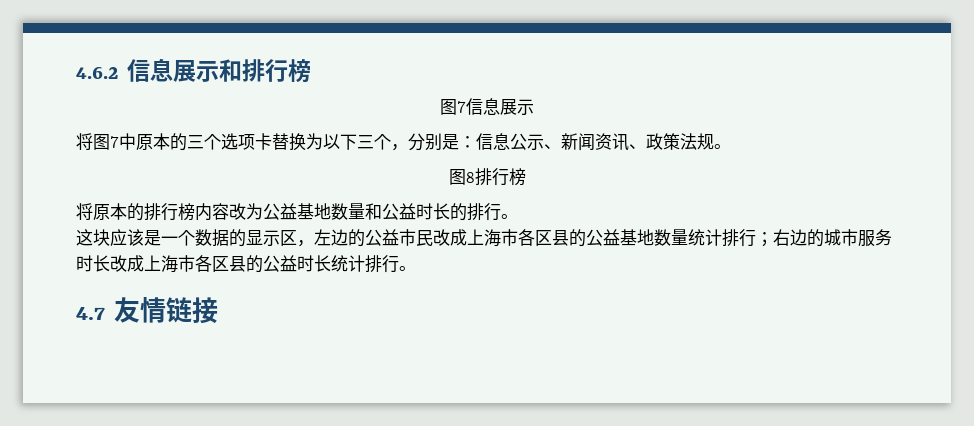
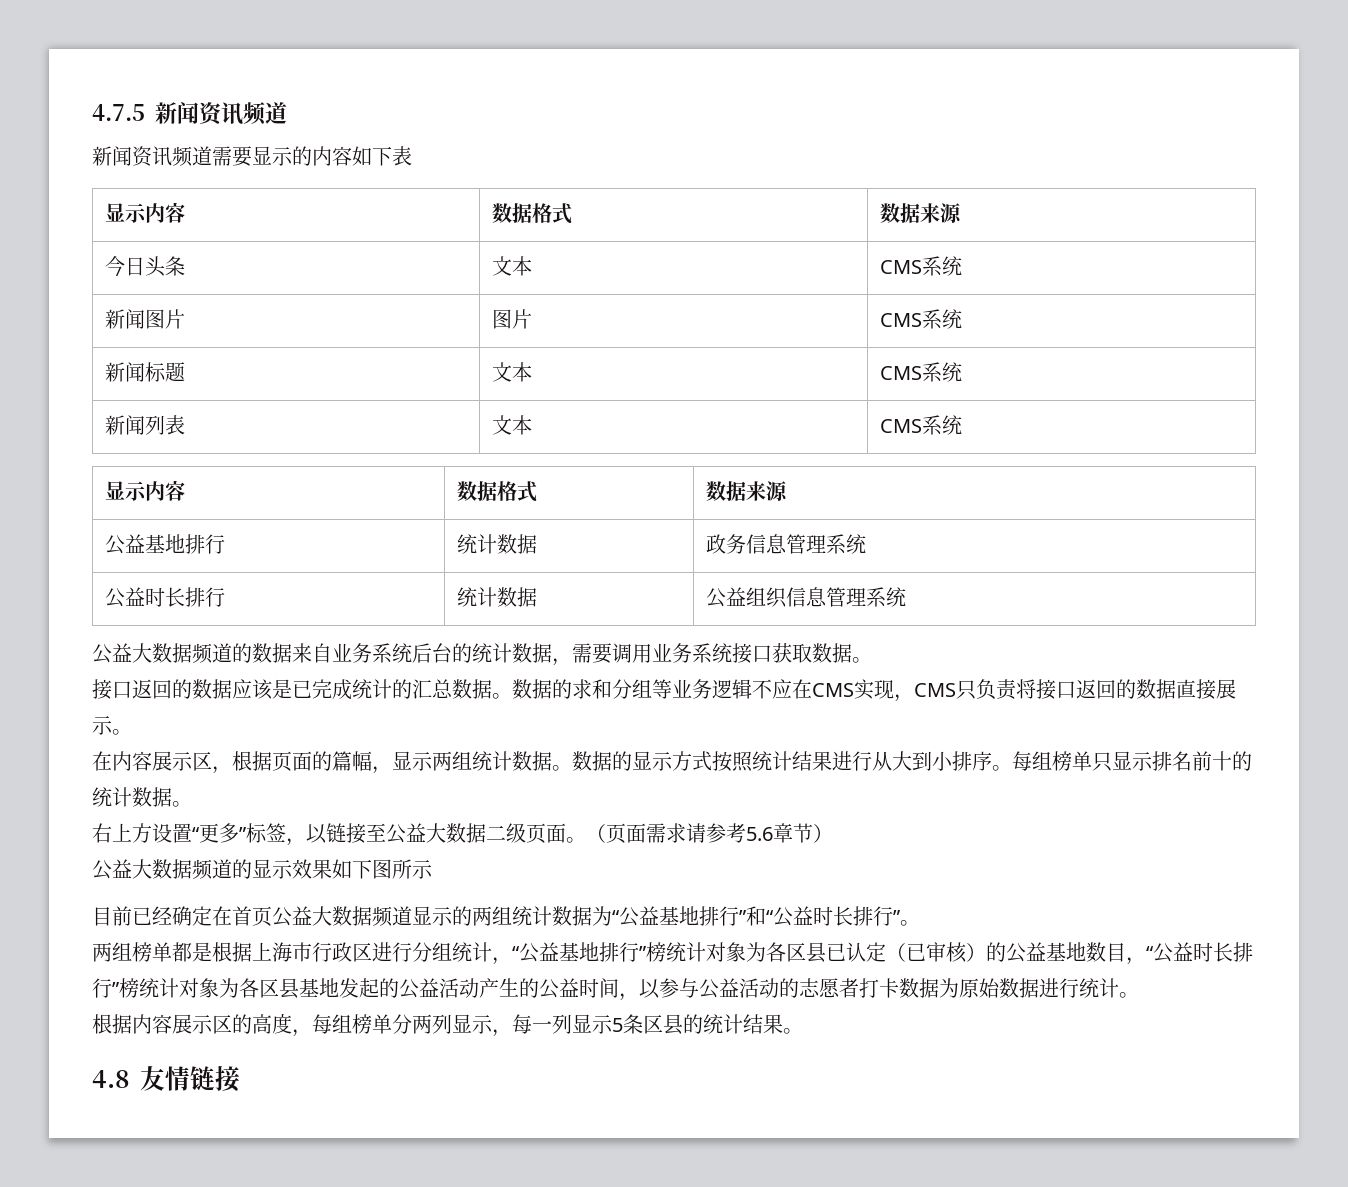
[76,58,311,83] [440,98,534,115] [76,133,731,151] [448,168,526,186] [76,203,518,221] [76,229,892,247] [76,255,416,273] [76,307,105,320] 4.6.2信息展示和排行榜 // 图7信息展示 // 将图7中原本的三个选项卡替换为以下三个，分别是：信息公示、新闻资讯、政策法规。 // 图8排行榜 // 将原本的排行榜内容改为公益基地数量和公益时长的排行。 // 这块应该是一个数据的显示区，左边的公益市民改成上海市各区县的公益基地数量统计排行；右边的城市服务时长改成上海市各区县的公益时长统计排行。 // 4.7 -> [92,102,287,126] [92,146,412,167] [105,202,186,223] [492,203,573,224] [880,203,963,223] [105,256,186,277] [492,256,533,276] [880,256,963,276] [105,309,186,329] [492,309,533,329] [880,309,963,329] [105,362,186,382] [492,362,533,382] [880,362,963,382] [105,415,186,435] [492,415,533,435] [880,415,963,435] [105,480,186,501] [457,481,538,502] [706,481,789,501] [105,534,226,555] [457,534,538,554] [706,534,867,554] [105,587,226,608] [457,587,538,607] [706,587,907,608] [92,643,872,666] [92,679,1236,702] [92,716,132,735] [92,751,1252,774] [92,787,192,807] [92,823,833,846] [92,859,433,880] [92,906,920,927] [92,942,1253,965] [92,978,1139,1001] [92,1013,803,1037] [92,1070,130,1088] 4.7.5新闻资讯频道 // 新闻资讯频道需要显示的内容如下表 // 显示内容 | 数据格式 | 数据来源 // 今日头条 | 文本 | CMS系统 // 新闻图片 | 图片 | CMS系统 // 新闻标题 | 文本 | CMS系统 // 新闻列表 | 文本 | CMS系统 // 显示内容 | 数据格式 | 数据来源 // 公益基地排行 | 统计数据 | 政务信息管理系统 // 公益时长排行 | 统计数据 | 公益组织信息管理系统 // 公益大数据频道的数据来自业务系统后台的统计数据，需要调用业务系统接口获取数据。 // 接口返回的数据应该是已完成统计的汇总数据。数据的求和分组等业务逻辑不应在CMS实现，CMS只负责将接口返回的数据直接展示。 // 在内容展示区，根据页面的篇幅，显示两组统计数据。数据的显示方式按照统计结果进行从大到小排序。每组榜单只显示排名前十的统计数据。 // 右上方设置“更多”标签，以链接至公益大数据二级页面。（页面需求请参考5.6章节） // 公益大数据频道的显示效果如下图所示 // 目前已经确定在首页公益大数据频道显示的两组统计数据为“公益基地排行”和“公益时长排行”。 // 两组榜单都是根据上海市行政区进行分组统计，“公益基地排行”榜统计对象为各区县已认定（已审核）的公益基地数目，“公益时长排行”榜统计对象为各区县基地发起的公益活动产生的公益时间，以参与公益活动的志愿者打卡数据为原始数据进行统计。 // 根据内容展示区的高度，每组榜单分两列显示，每一列显示5条区县的统计结果。 // 4.8

